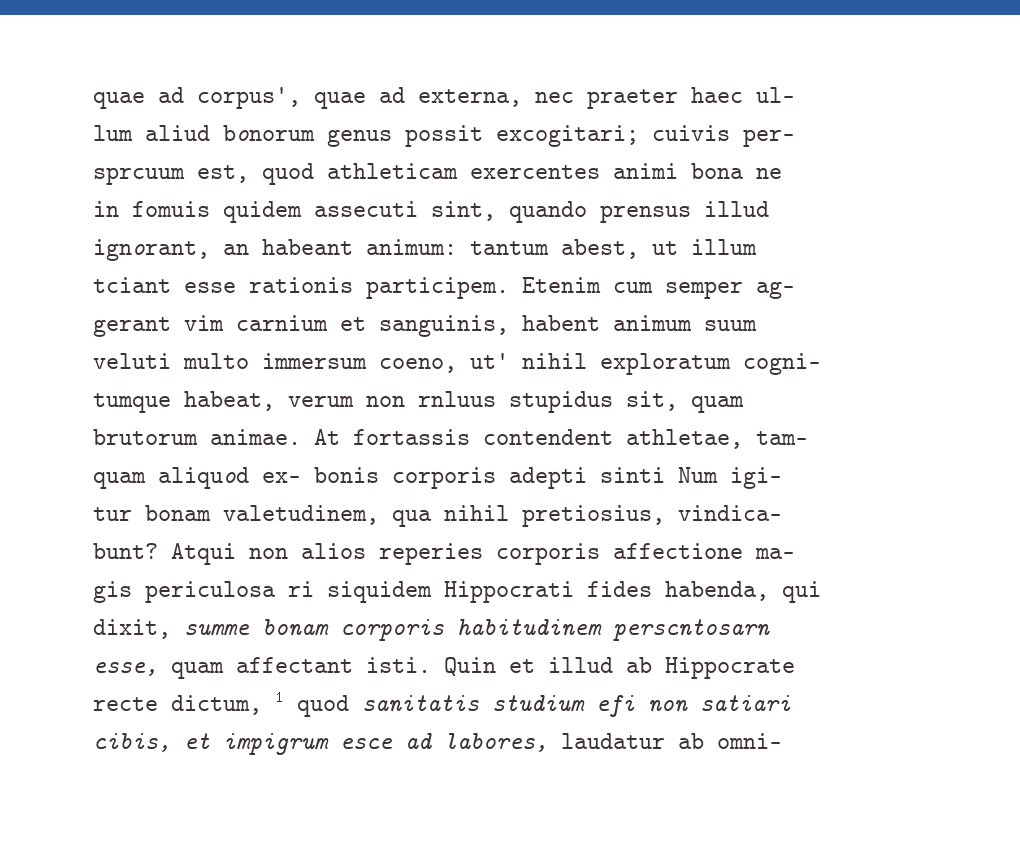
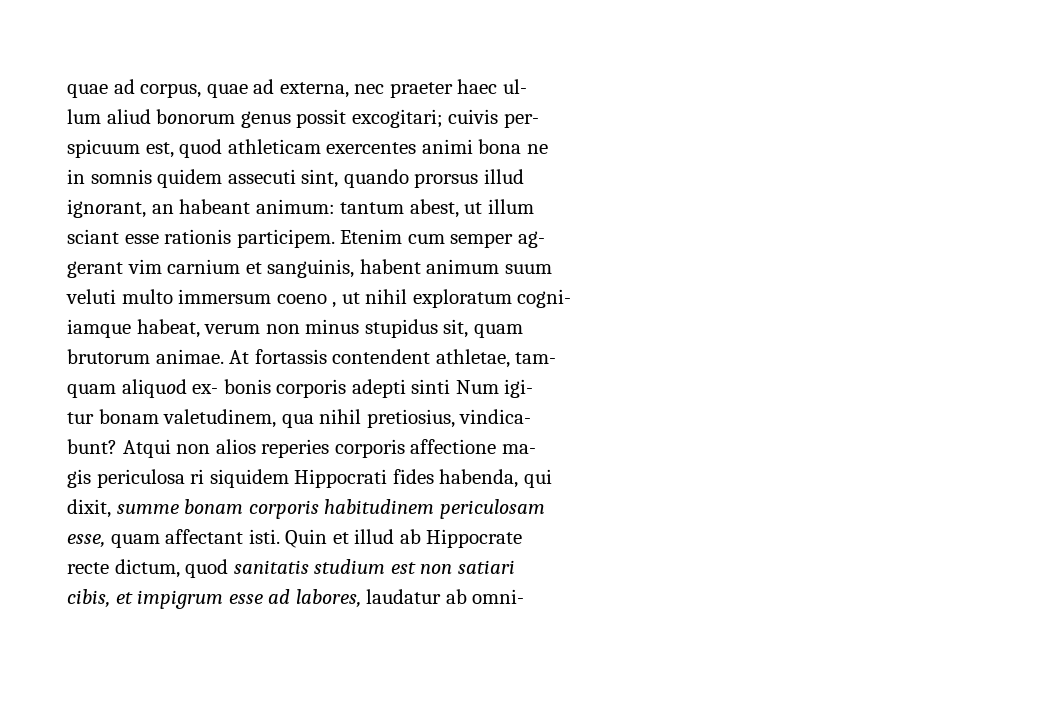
[93,87,301,109] quae ad corpus', -> [67,79,202,98] quae ad corpus,
[93,167,185,185] sprcuum -> [67,139,140,158] spicuum
[132,201,210,217] fomuis -> [90,169,152,184] somnis
[600,205,691,223] prensus -> [414,173,479,188] prorsus
[93,277,171,293] tciant -> [67,229,119,244] sciant
[379,353,509,373] coeno, ut' -> [276,292,360,308] coeno , ut
[93,393,171,413] tumque -> [67,319,131,338] iamque
[418,391,496,407] rnluus -> [305,319,360,334] minus
[613,619,770,641] perscntosarn -> [439,499,545,519] periculosam
[275,690,284,704] 1 -> (180, 568) none
[596,695,635,717] efi -> [390,562,416,574] est
[340,738,393,749] esce -> [228,594,263,604] esse

